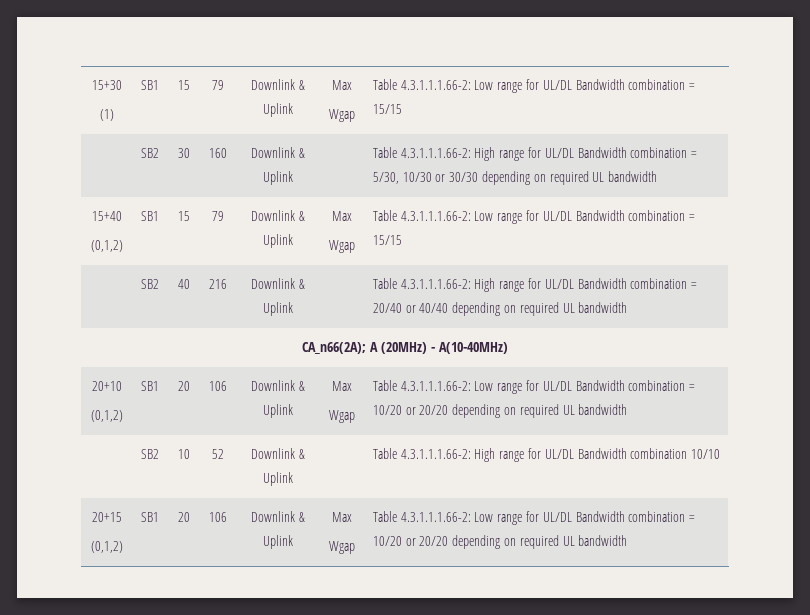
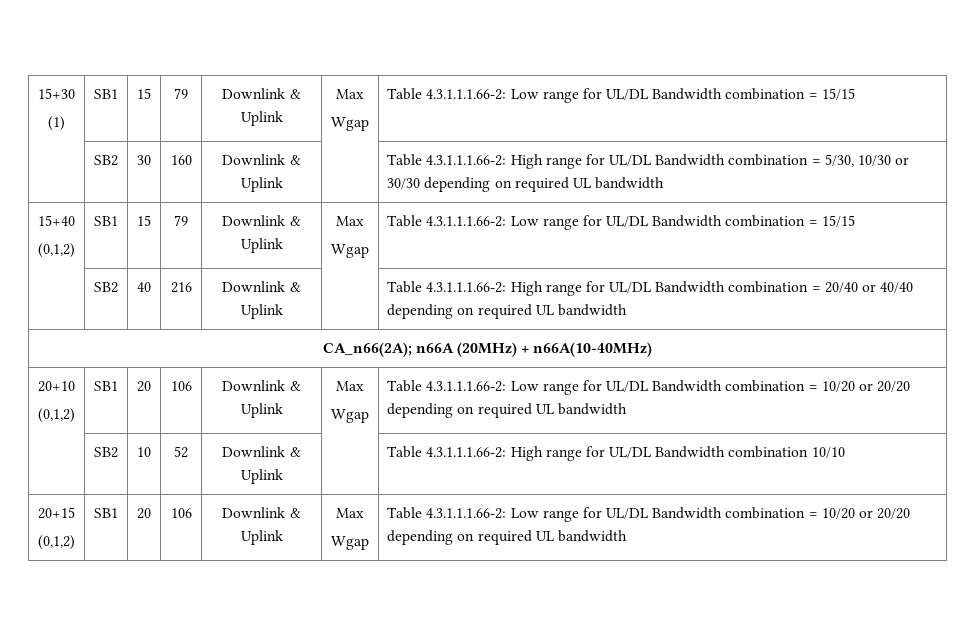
[370,342,508,354] A (20MHz) - A(10-40MHz) -> [415,342,653,357] n66A (20MHz) + n66A(10-40MHz)

